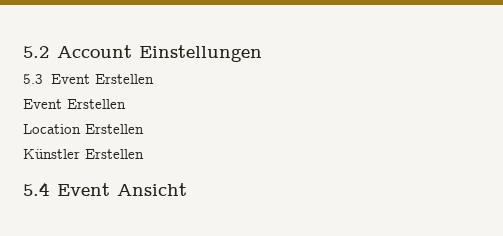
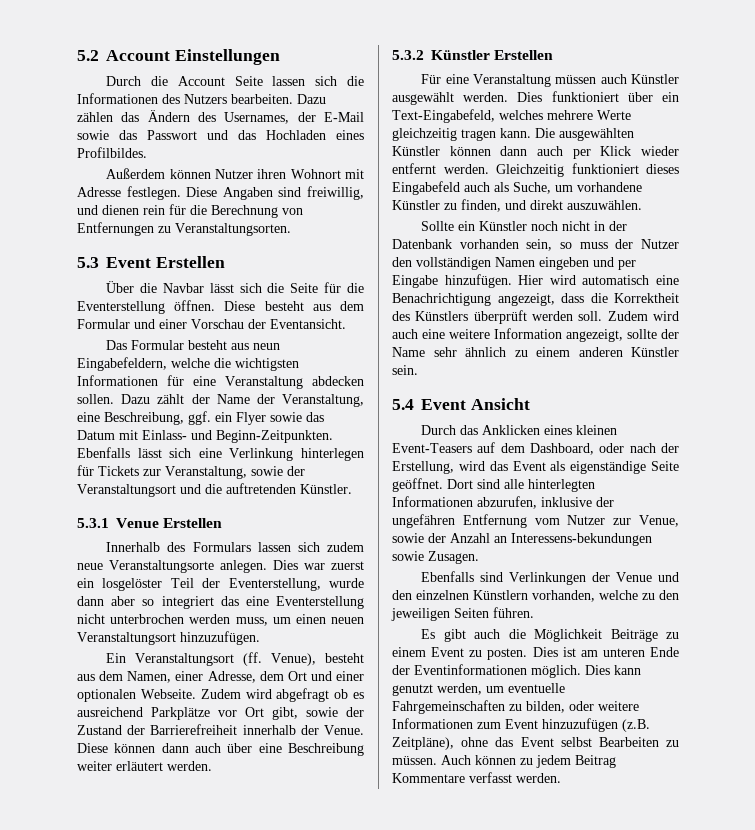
[23,74,154,84] [23,99,126,109] [23,124,144,134] [23,149,144,159] [23,182,187,196] 5.3 Event Erstellen // Event Erstellen // Location Erstellen // Künstler Erstellen // 5.4 Event Ansicht -> [106,76,365,86] [77,93,326,104] [77,110,364,124] [77,130,364,140] [77,147,147,158] [106,168,365,179] [77,186,364,200] [77,204,303,218] [77,222,291,236] [77,256,225,268] [106,281,364,293] [77,300,364,314] [77,319,346,329] [106,340,281,350] [77,357,299,371] [77,375,364,389] [77,394,364,407] [77,411,324,425] [77,430,333,443] [77,447,364,461] [77,465,305,479] [77,483,352,497] [77,518,223,528] [106,542,364,552] [77,560,364,573] [77,578,364,591] [77,596,364,609] [77,614,364,626] [77,631,260,645] [106,652,364,666] [77,671,364,683] [77,688,364,702] [77,707,364,720] [77,724,364,735] [77,743,364,756] [77,761,212,771] [392,50,554,60] [421,74,679,87] [392,91,679,105] [392,109,631,123] [392,128,634,141] [392,146,679,159] [392,163,679,177] [392,181,642,195] [392,199,642,212] [421,221,628,231] [392,239,679,251] [392,257,636,270] [392,274,679,288] [392,293,679,306] [392,310,679,324] [392,328,679,342] [392,347,679,357] [392,365,418,375] [392,398,530,410] [421,425,618,435] [392,442,679,455] [392,461,679,474] [392,478,595,492] [392,496,614,509] [392,514,679,528] [392,533,652,546] [392,551,479,564] [421,571,679,585] [392,590,679,602] [391,607,534,621] [421,629,679,642] [392,647,679,660] [392,664,641,678] [392,683,565,696] [392,700,639,714] [392,718,650,732] [392,737,679,750] [392,755,616,768] [392,772,561,783] Durch die Account Seite lassen sich die Informationen des Nutzers bearbeiten. Dazu zählen das Ändern des Usernames, der E-Mail sowie das Passwort und das Hochladen eines Profilbildes. // Außerdem können Nutzer ihren Wohnort mit Adresse festlegen. Diese Angaben sind freiwillig, und dienen rein für die Berechnung von Entfernungen zu Veranstaltungsorten. // 5.3 Event Erstellen // Über die Navbar lässt sich die Seite für die Eventerstellung öffnen. Diese besteht aus dem Formular und einer Vorschau der Eventansicht. // Das Formular besteht aus neun Eingabefeldern, welche die wichtigsten Informationen für eine Veranstaltung abdecken sollen. Dazu zählt der Name der Veranstaltung, eine Beschreibung, ggf. ein Flyer sowie das Datum mit Einlass- und Beginn-Zeitpunkten. Ebenfalls lässt sich eine Verlinkung hinterlegen für Tickets zur Veranstaltung, sowie der Veranstaltungsort und die auftretenden Künstler. // 5.3.1 Venue Erstellen // Innerhalb des Formulars lassen sich zudem neue Veranstaltungsorte anlegen. Dies war zuerst ein losgelöster Teil der Eventerstellung, wurde dann aber so integriert das eine Eventerstellung nicht unterbrochen werden muss, um einen neuen Veranstaltungsort hinzuzufügen. // Ein Veranstaltungsort (ff. Venue), besteht aus dem Namen, einer Adresse, dem Ort und einer optionalen Webseite. Zudem wird abgefragt ob es ausreichend Parkplätze vor Ort gibt, sowie der Zustand der Barrierefreiheit innerhalb der Venue. Diese können dann auch über eine Beschreibung weiter erläutert werden. // 5.3.2 Künstler Erstellen // Für eine Veranstaltung müssen auch Künstler ausgewählt werden. Dies funktioniert über ein Text-Eingabefeld, welches mehrere Werte gleichzeitig tragen kann. Die ausgewählten Künstler können dann auch per Klick wieder entfernt werden. Gleichzeitig funktioniert dieses Eingabefeld auch als Suche, um vorhandene Künstler zu finden, und direkt auszuwählen. // Sollte ein Künstler noch nicht in der Datenbank vorhanden sein, so muss der Nutzer den vollständigen Namen eingeben und per Eingabe hinzufügen. Hier wird automatisch eine Benachrichtigung angezeigt, dass die Korrektheit des Künstlers überprüft werden soll. Zudem wird auch eine weitere Information angezeigt, sollte der Name sehr ähnlich zu einem anderen Künstler sein. // 5.4 Event Ansicht // Durch das Anklicken eines kleinen Event-Teasers auf dem Dashboard, oder nach der Erstellung, wird das Event als eigenständige Seite geöffnet. Dort sind alle hinterlegten Informationen abzurufen, inklusive der ungefähren Entfernung vom Nutzer zur Venue, sowie der Anzahl an Interessens-bekundungen sowie Zusagen. // Ebenfalls sind Verlinkungen der Venue und den einzelnen Künstlern vorhanden, welche zu den jeweiligen Seiten führen. // Es gibt auch die Möglichkeit Beiträge zu einem Event zu posten. Dies ist am unteren Ende der Eventinformationen möglich. Dies kann genutzt werden, um eventuelle Fahrgemeinschaften zu bilden, oder weitere Informationen zum Event hinzuzufügen (z.B. Zeitpläne), ohne das Event selbst Bearbeiten zu müssen. Auch können zu jedem Beitrag Kommentare verfasst werden.

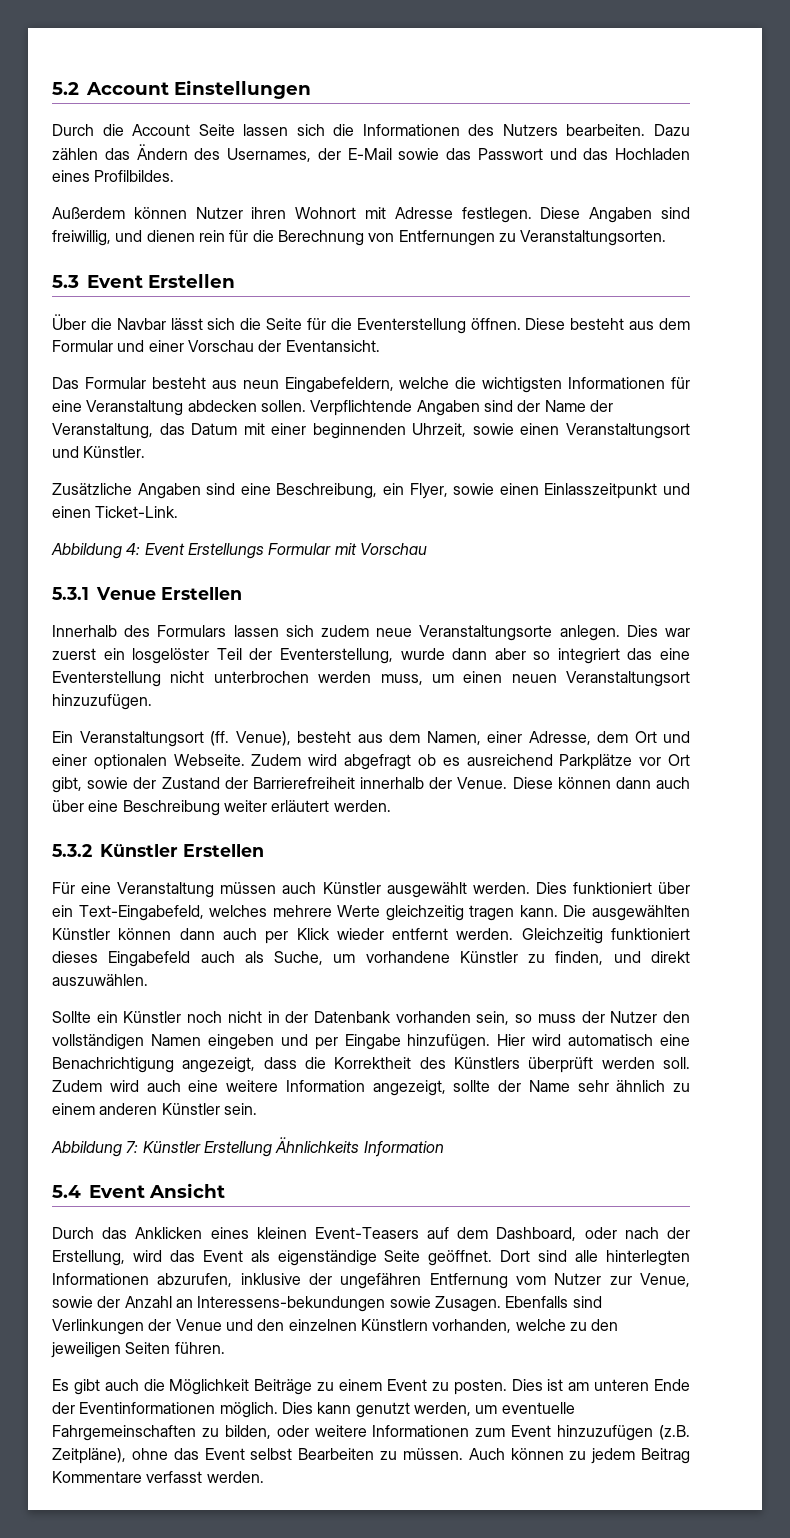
[121,394,185,404] Dazu zählt -> [310,400,513,416] Verpflichtende Angaben sind
[77,411,324,425] [77,430,333,443] [77,447,364,461] [77,465,305,479] [77,483,352,497] eine Beschreibung, ggf. ein Flyer sowie das Datum mit Einlass- und Beginn-Zeitpunkten. Ebenfalls lässt sich eine Verlinkung hinterlegen für Tickets zur Veranstaltung, sowie der Veranstaltungsort und die auftretenden Künstler. -> [159,423,690,439] [52,446,146,458] [52,483,691,499] [52,506,179,518] [51,543,427,559] das Datum mit einer beginnenden Uhrzeit, sowie einen Veranstaltungsort und Künstler. // Zusätzliche Angaben sind eine Beschreibung, ein Flyer, sowie einen Einlasszeitpunkt und einen Ticket-Link. // Abbildung 4: Event Erstellungs Formular mit Vorschau
(418, 370) none -> [51,1137,444,1157] // Abbildung 7: Künstler Erstellung Ähnlichkeits Information
(479, 557) // -> (501, 1304) none

